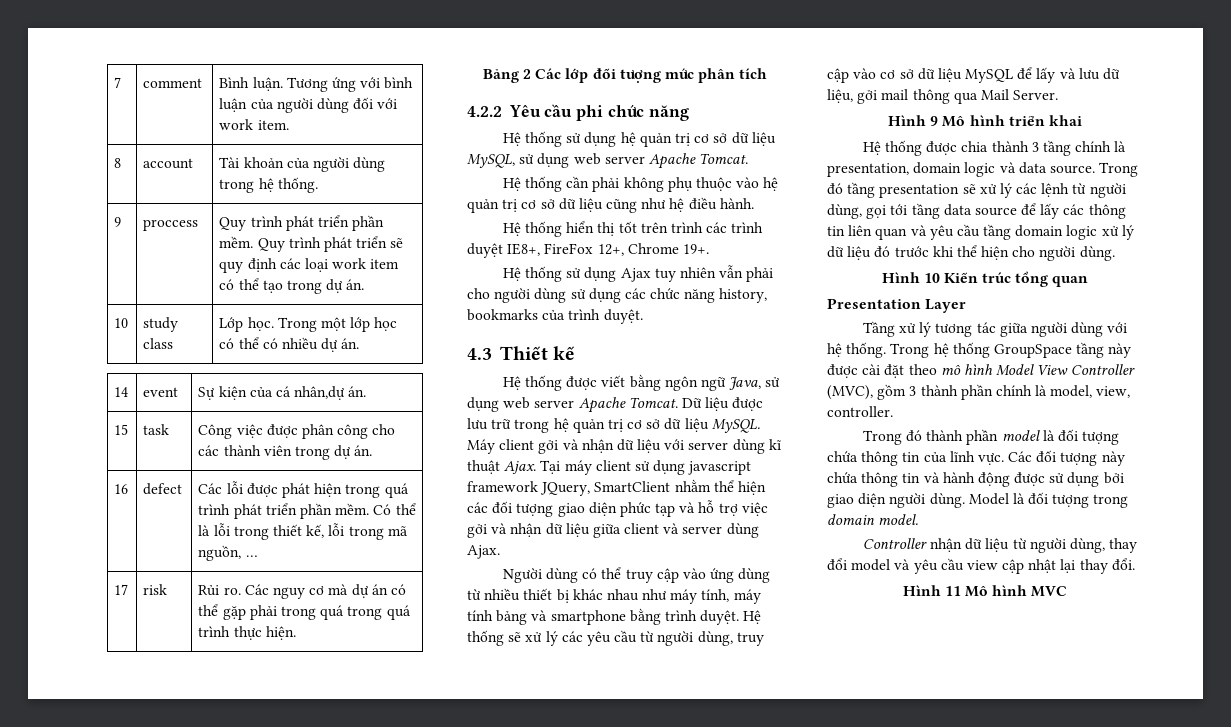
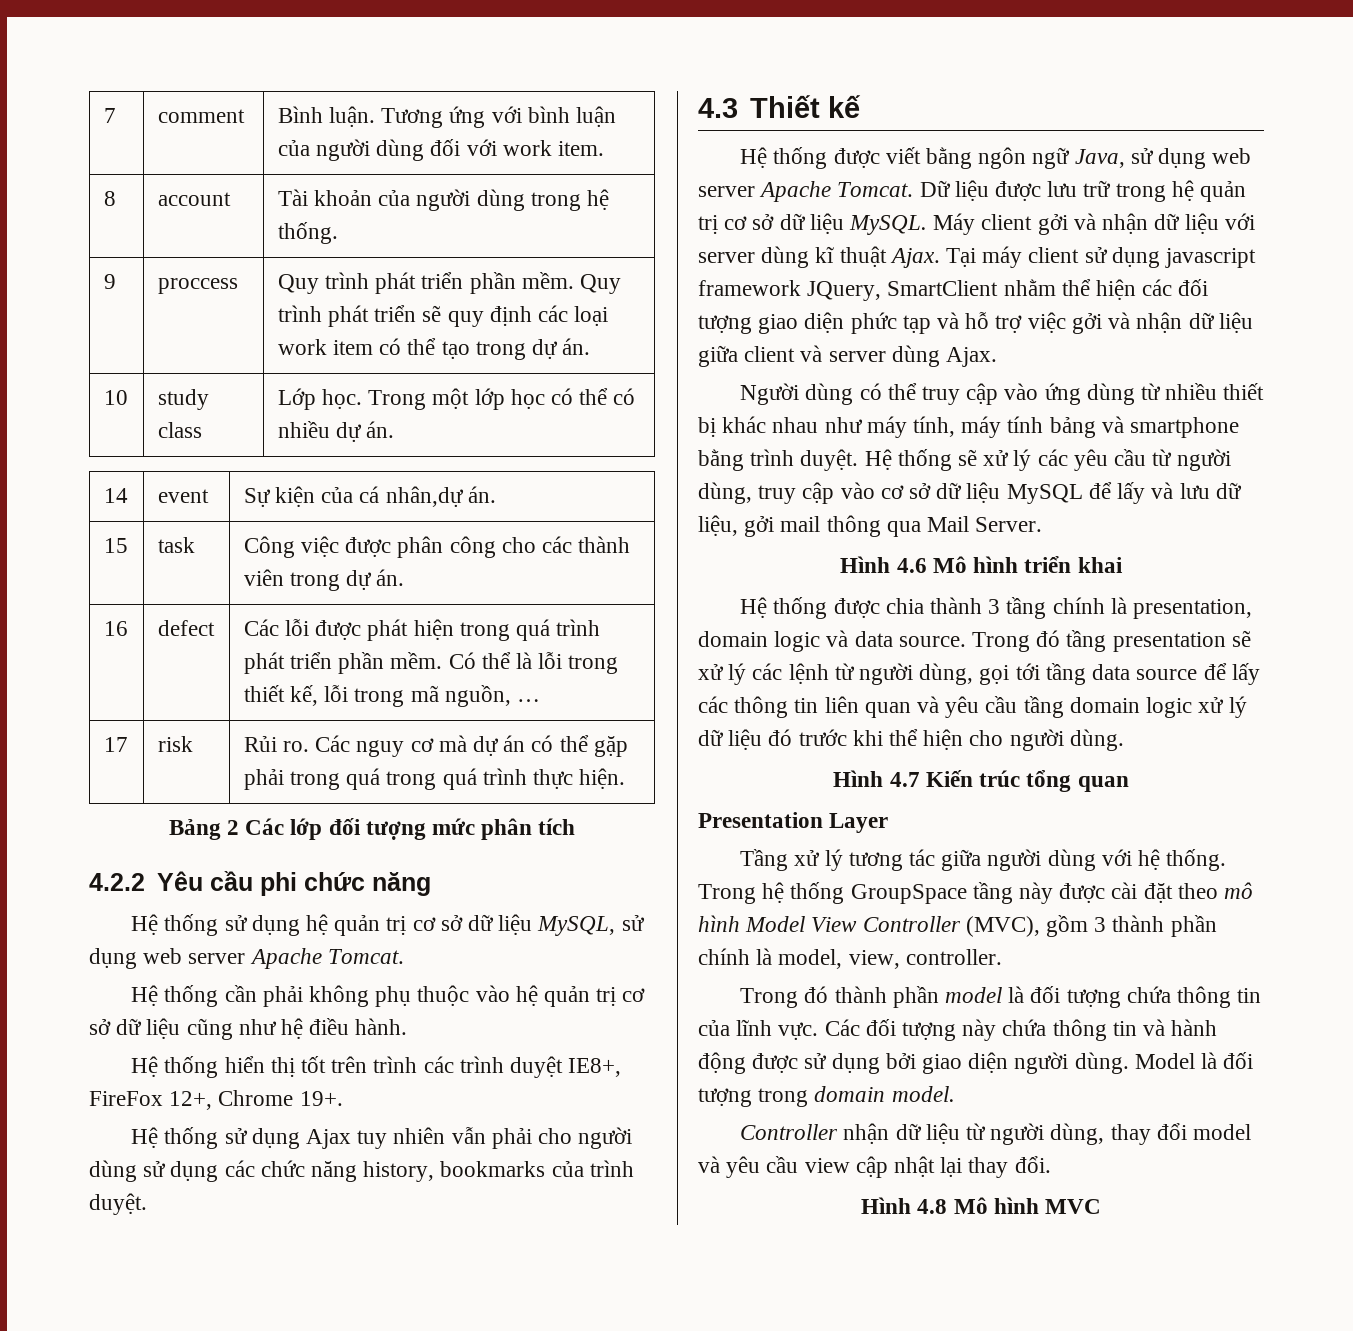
[930,116,939,126] 9 -> [896,558,927,573] 4.6
[923,273,940,283] 10 -> [889,772,920,787] 4.7
[944,586,961,596] 11 -> [917,1199,948,1214] 4.8

